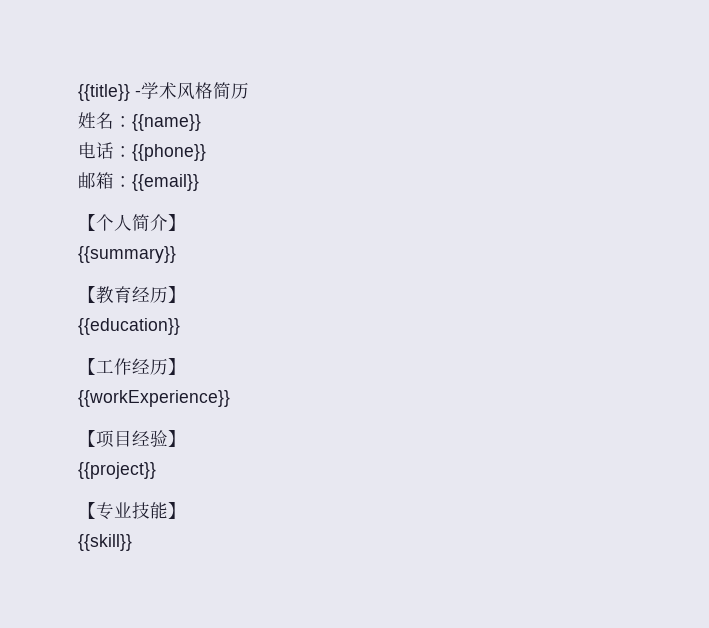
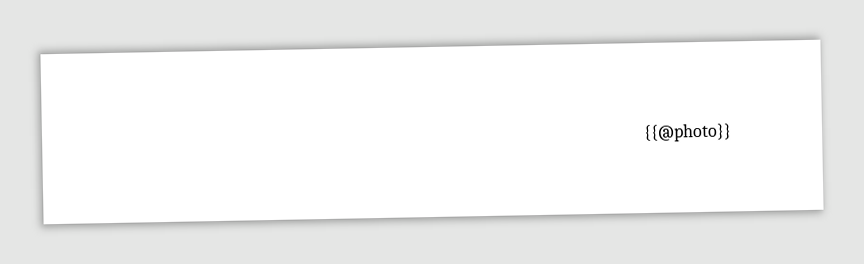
[78,82,249,101] [78,112,201,131] [78,142,206,161] [78,172,199,191] [78,214,186,231] [78,246,176,263] [78,286,186,304] [78,318,180,335] [78,358,186,375] [78,390,230,407] [78,430,186,448] [78,462,156,479] [78,502,186,520] [78,534,132,551] {{title}} -学术风格简历 // 姓名：{{name}} // 电话：{{phone}} // 邮箱：{{email}} // 【个人简介】 // {{summary}} // 【教育经历】 // {{education}} // 【工作经历】 // {{workExperience}} // 【项目经验】 // {{project}} // 【专业技能】 // {{skill}} -> [643,122,732,143] {{@photo}}

